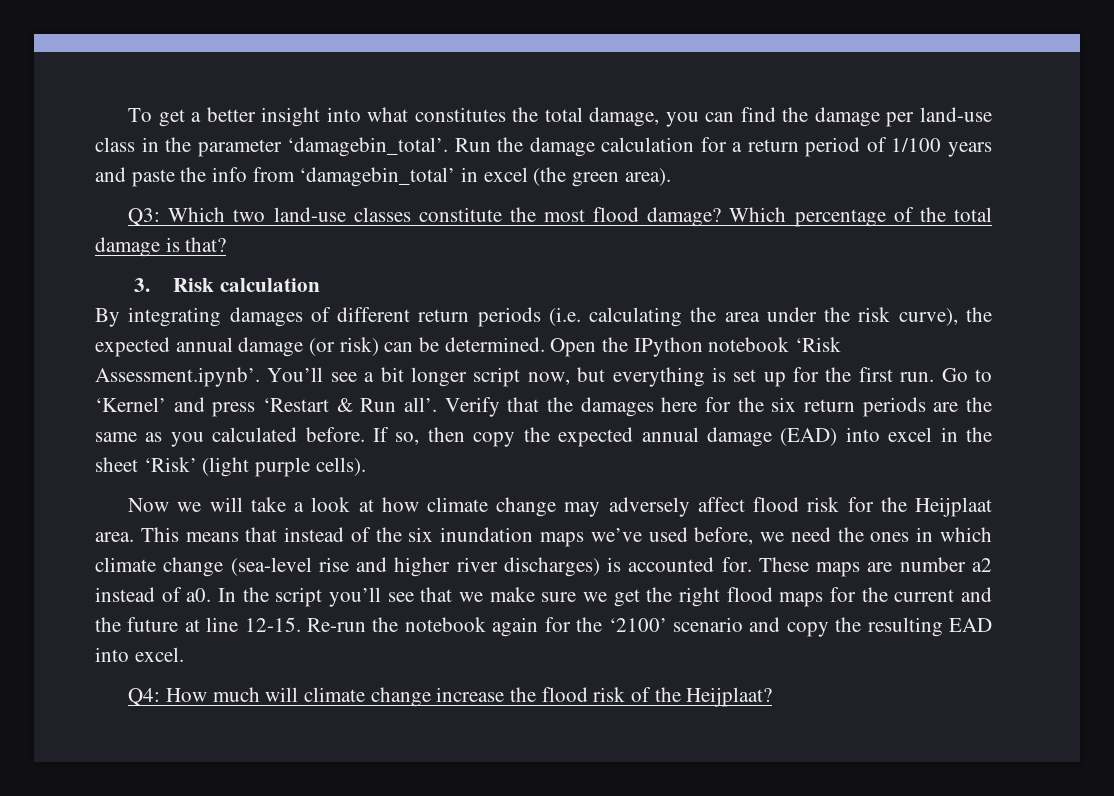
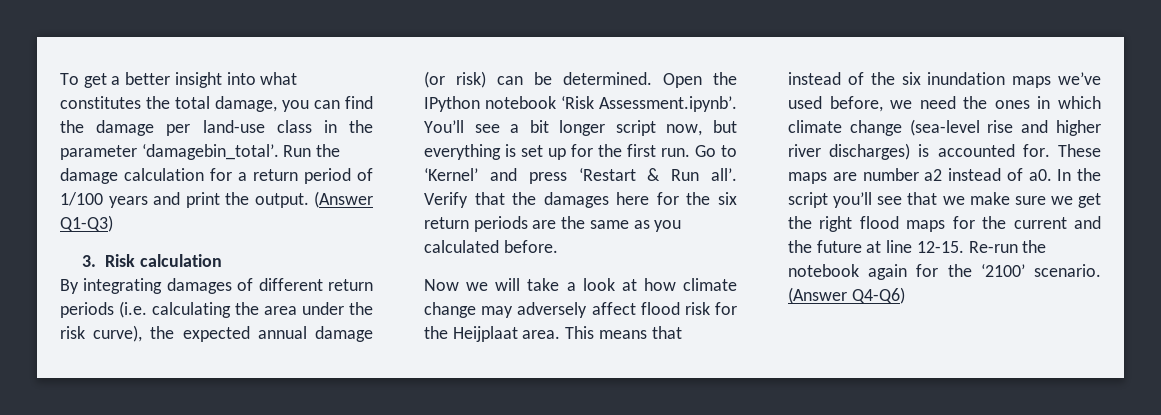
[131,167,671,187] [128,207,993,227] [95,237,227,257] paste the info from ‘damagebin_total’ in excel (the green area). // Q3: Which two land-use classes constitute the most flood damage? Which percentage of the total damage is that? -> [185,191,373,208] [60,215,113,232] print the output. (Answer Q1-Q3)
[373,427,992,447] [95,457,366,477] If so, then copy the expected annual damage (EAD) into excel in the sheet ‘Risk’ (light purple cells). -> (558, 246) none
[672,617,992,637] [95,647,184,662] [128,687,773,707] scenario and copy the resulting EAD into excel. // Q4: How much will climate change increase the flood risk of the Heijplaat? -> [1034,264,1101,277] [788,287,905,304] scenario. (Answer Q4-Q6)

